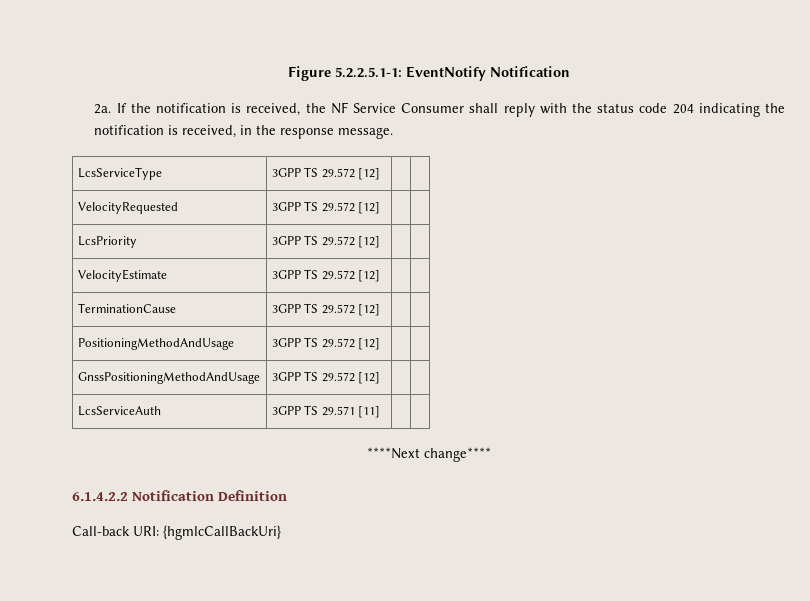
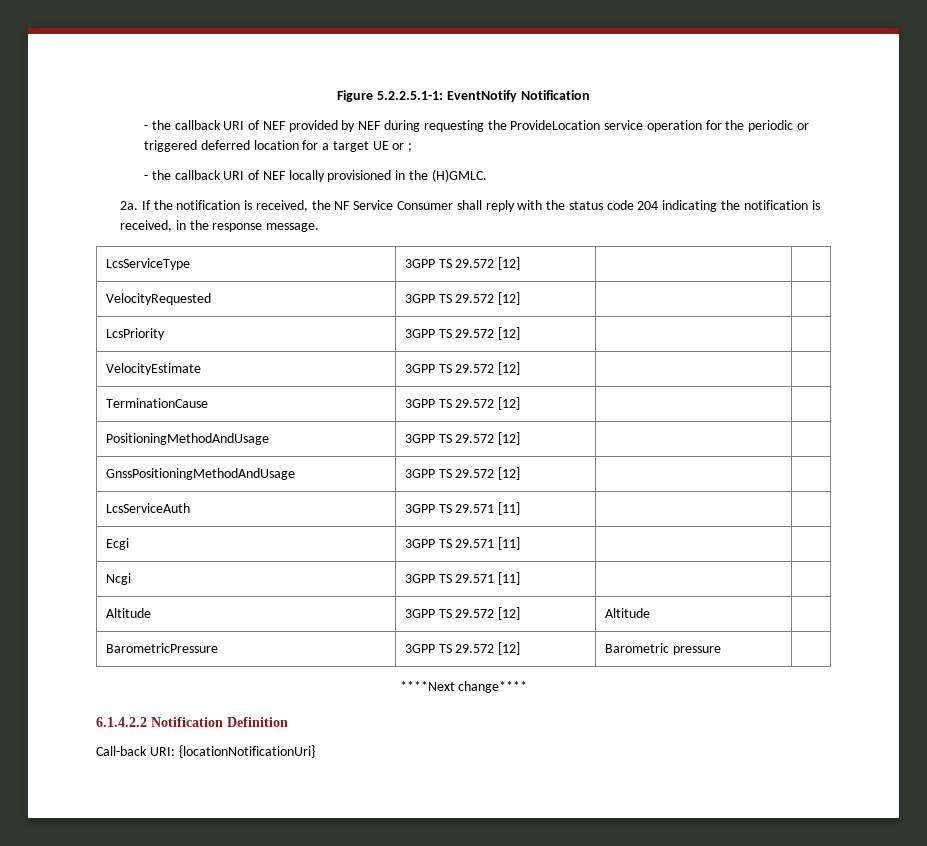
(570, 71) none -> [143,120,810,132] [143,140,413,152] [143,169,487,182] // - the callback URI of NEF provided by NEF during requesting the ProvideLocation service operation for the periodic or triggered deferred location for a target UE or ; // - the callback URI of NEF locally provisioned in the (H)GMLC.
(381, 412) none -> [105,538,129,550] [404,537,521,550] [105,573,131,585] [404,572,521,585] [105,608,151,618] [404,607,521,620] [604,608,650,618] [105,643,218,653] [404,642,521,655] [604,643,721,655] // Ecgi | 3GPP TS 29.571 [11] | | // Ncgi | 3GPP TS 29.571 [11] | | // Altitude | 3GPP TS 29.572 [12] | Altitude | // BarometricPressure | 3GPP TS 29.572 [12] | Barometric pressure |
[163,525,281,540] {hgmlcCallBackUri} -> [178,745,315,758] {locationNotificationUri}

